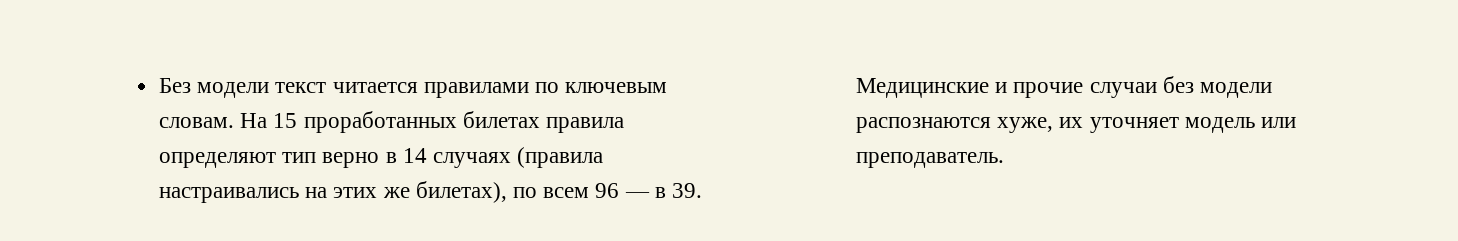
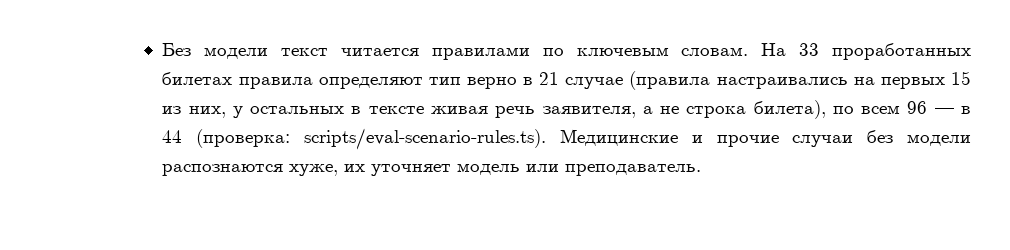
[273,113,298,128] 15 -> [799,43,820,56] 33
[402,148,511,168] 14 случаях -> [539,72,624,89] 21 случае
[333,181,507,203] этих же билетах), -> [880,71,971,89] [162,100,826,119] первых 15 из них, у остальных в тексте живая речь заявителя, а не строка билета),
[671,183,702,198] 39. -> [162,128,547,150] 44 (проверка: scripts/eval-scenario-rules.ts).

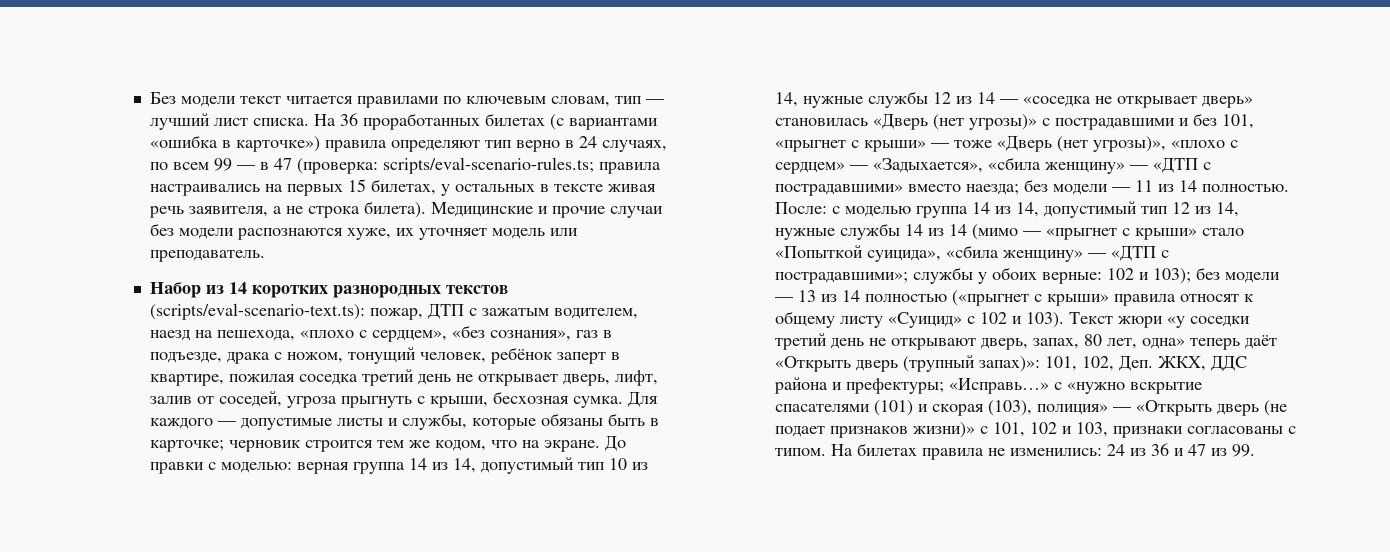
[681,43,972,60] [162,72,233,85] словам. На 33 проработанных билетах -> [550,96,664,107] [149,113,658,130] [149,135,320,152] словам, тип — лучший лист списка. На 36 проработанных билетах (с вариантами «ошибка в карточке»)
[539,71,711,90] 21 случае (правила -> [578,136,667,152] [149,157,661,174] 24 случаях, по всем 99 — в 47 (проверка: scripts/eval-scenario-rules.ts; правила
[162,106,226,118] из них, -> [370,179,436,195] билетах,
[753,100,972,119] [162,128,547,150] билета), по всем 96 — в 44 (проверка: scripts/eval-scenario-rules.ts). -> [363,201,426,218] билета).
(702, 170) none -> [149,282,508,298] [149,303,638,320] [149,325,612,342] [149,347,620,364] [149,369,658,386] [149,391,658,408] [149,413,659,430] [149,436,626,452] [149,457,648,474] [774,91,1253,108] [774,113,1254,130] [774,136,1238,152] [774,157,1211,174] [774,179,1289,196] [774,201,1239,218] [774,223,1244,240] [774,245,1169,262] [774,267,1280,284] [774,290,1253,306] [774,311,1250,328] [774,333,1277,350] [774,355,1247,372] [773,377,1202,394] [774,400,1287,416] [774,422,1296,438] [774,443,1255,460] // Набор из 14 коротких разнородных текстов (scripts/eval-scenario-text.ts): пожар, ДТП с зажатым водителем, наезд на пешехода, «плохо с сердцем», «без сознания», газ в подъезде, драка с ножом, тонущий человек, ребёнок заперт в квартире, пожилая соседка третий день не открывает дверь, лифт, залив от соседей, угроза прыгнуть с крыши, бесхозная сумка. Для каждого — допустимые листы и службы, которые обязаны быть в карточке; черновик строится тем же кодом, что на экране. До правки с моделью: верная группа 14 из 14, допустимый тип 10 из 14, нужные службы 12 из 14 — «соседка не открывает дверь» становилась «Дверь (нет угрозы)» с пострадавшими и без 101, «прыгнет с крыши» — тоже «Дверь (нет угрозы)», «плохо с сердцем» — «Задыхается», «сбила женщину» — «ДТП с пострадавшими» вместо наезда; без модели — 11 из 14 полностью. После: с моделью группа 14 из 14, допустимый тип 12 из 14, нужные службы 14 из 14 (мимо — «прыгнет с крыши» стало «Попыткой суицида», «сбила женщину» — «ДТП с пострадавшими»; службы у обоих верные: 102 и 103); без модели — 13 из 14 полностью («прыгнет с крыши» правила относят к общему листу «Суицид» с 102 и 103). Текст жюри «у соседки третий день не открывают дверь, запах, 80 лет, одна» теперь даёт «Открыть дверь (трупный запах)»: 101, 102, Деп. ЖКХ, ДДС района и префектуры; «Исправь…» с «нужно вскрытие спасателями (101) и скорая (103), полиция» — «Открыть дверь (не подает признаков жизни)» с 101, 102 и 103, признаки согласованы с типом. На билетах правила не изменились: 24 из 36 и 47 из 99.

